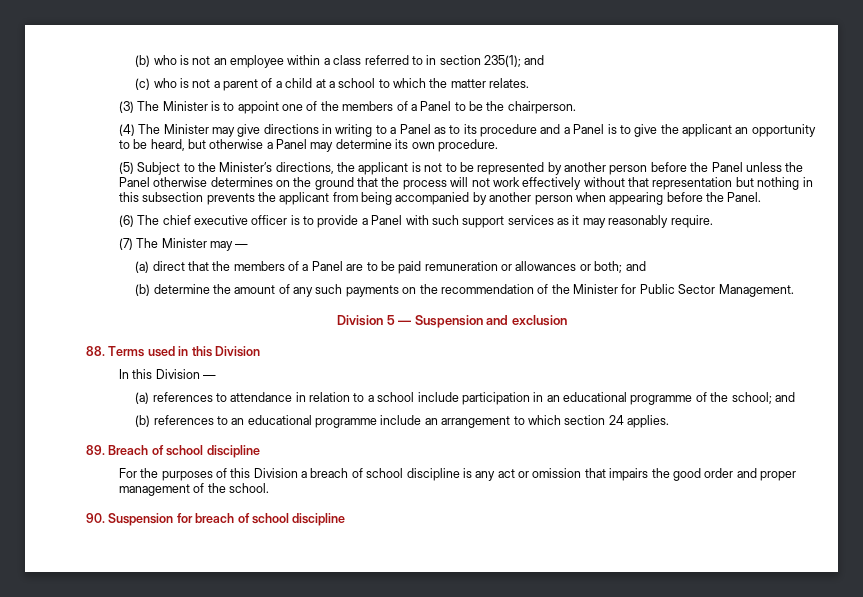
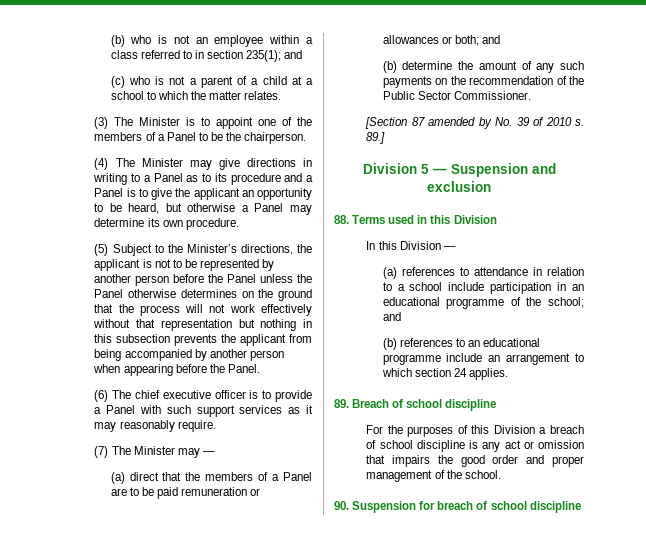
[573,284,794,297] Minister for Public Sector Management. -> [382,91,531,100] [365,117,584,129] [366,132,386,144] Public Sector Commissioner. // [Section 87 amended by No. 39 of 2010 s. 89.]

